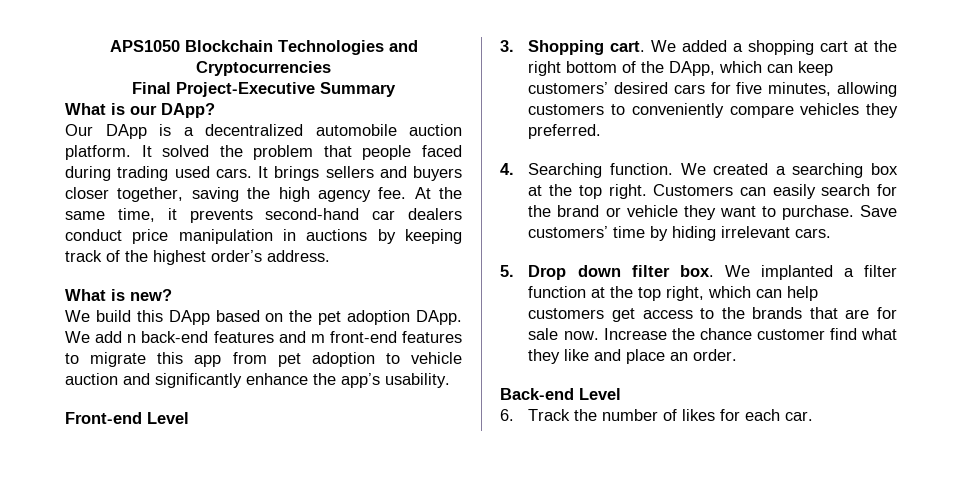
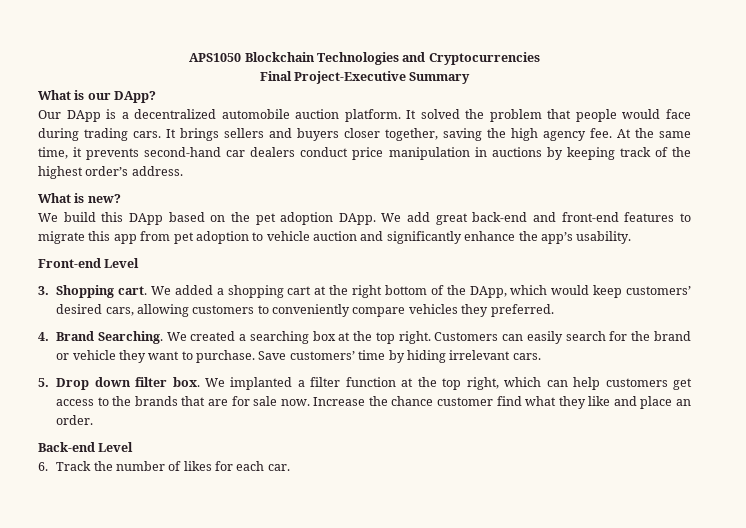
[422,145,462,157] faced -> [622,109,691,119] would face
[174,166,210,178] used -> (128, 134) none
[127,331,325,343] n back-end features and m -> [435,212,557,225] great back-end and
[767,64,794,73] can -> [551,285,590,295] would
[673,82,832,96] cars for five minutes, -> [105,307,134,316] cars,
[528,163,674,178] Searching function. -> [56,331,163,344] Brand Searching.

